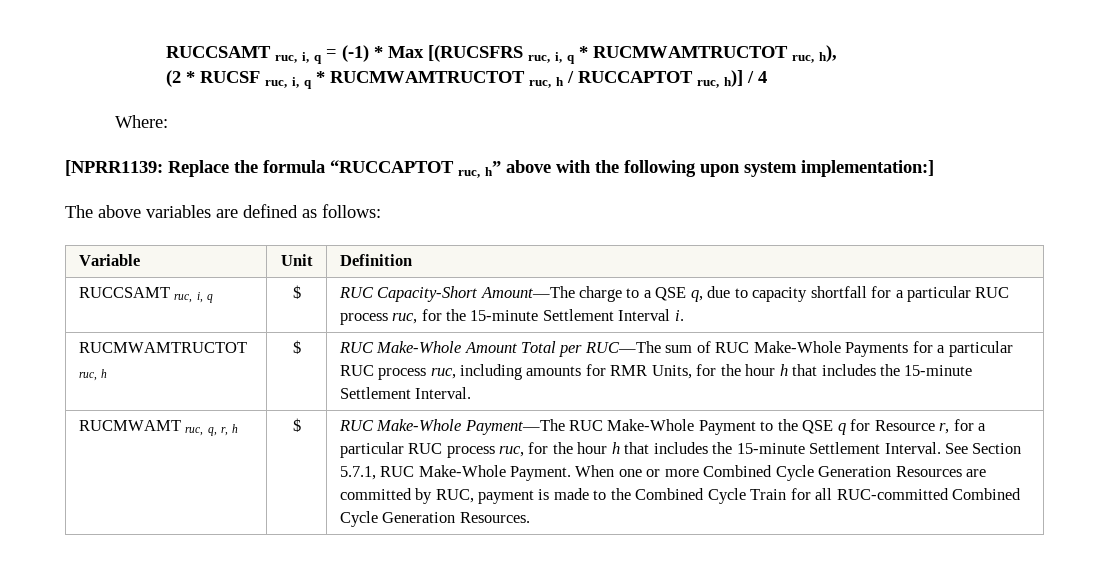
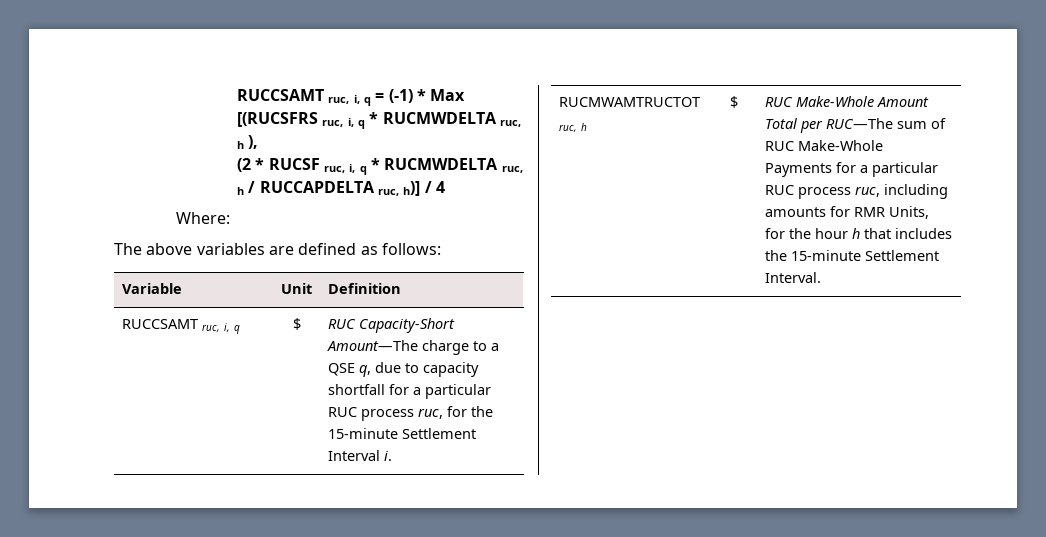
[592,45,837,63] RUCMWAMTRUCTOT ruc, h), -> [382,112,521,127] [237,135,259,149] RUCMWDELTA ruc, h ),
[329,71,525,83] RUCMWAMTRUCTOT -> [384,158,499,170] RUCMWDELTA
[577,71,693,83] RUCCAPTOT -> [259,181,375,193] RUCCAPDELTA
[65,160,934,178] // [NPRR1139: Replace the formula “RUCCAPTOT ruc, h” above with the following upon system implementation:] -> (230, 218) none
[78,420,239,436] [292,418,301,432] [338,419,986,435] [339,442,1022,458] [339,465,987,481] [339,488,1021,504] [339,511,530,527] // RUCMWAMT ruc, q, r, h | $ | RUC Make-Whole Payment—The RUC Make-Whole Payment to the QSE q for Resource r, for a particular RUC process ruc, for the hour h that includes the 15-minute Settlement Interval. See Section 5.7.1, RUC Make-Whole Payment. When one or more Combined Cycle Generation Resources are committed by RUC, payment is made to the Combined Cycle Train for all RUC-committed Combined Cycle Generation Resources. -> (822, 277) none

